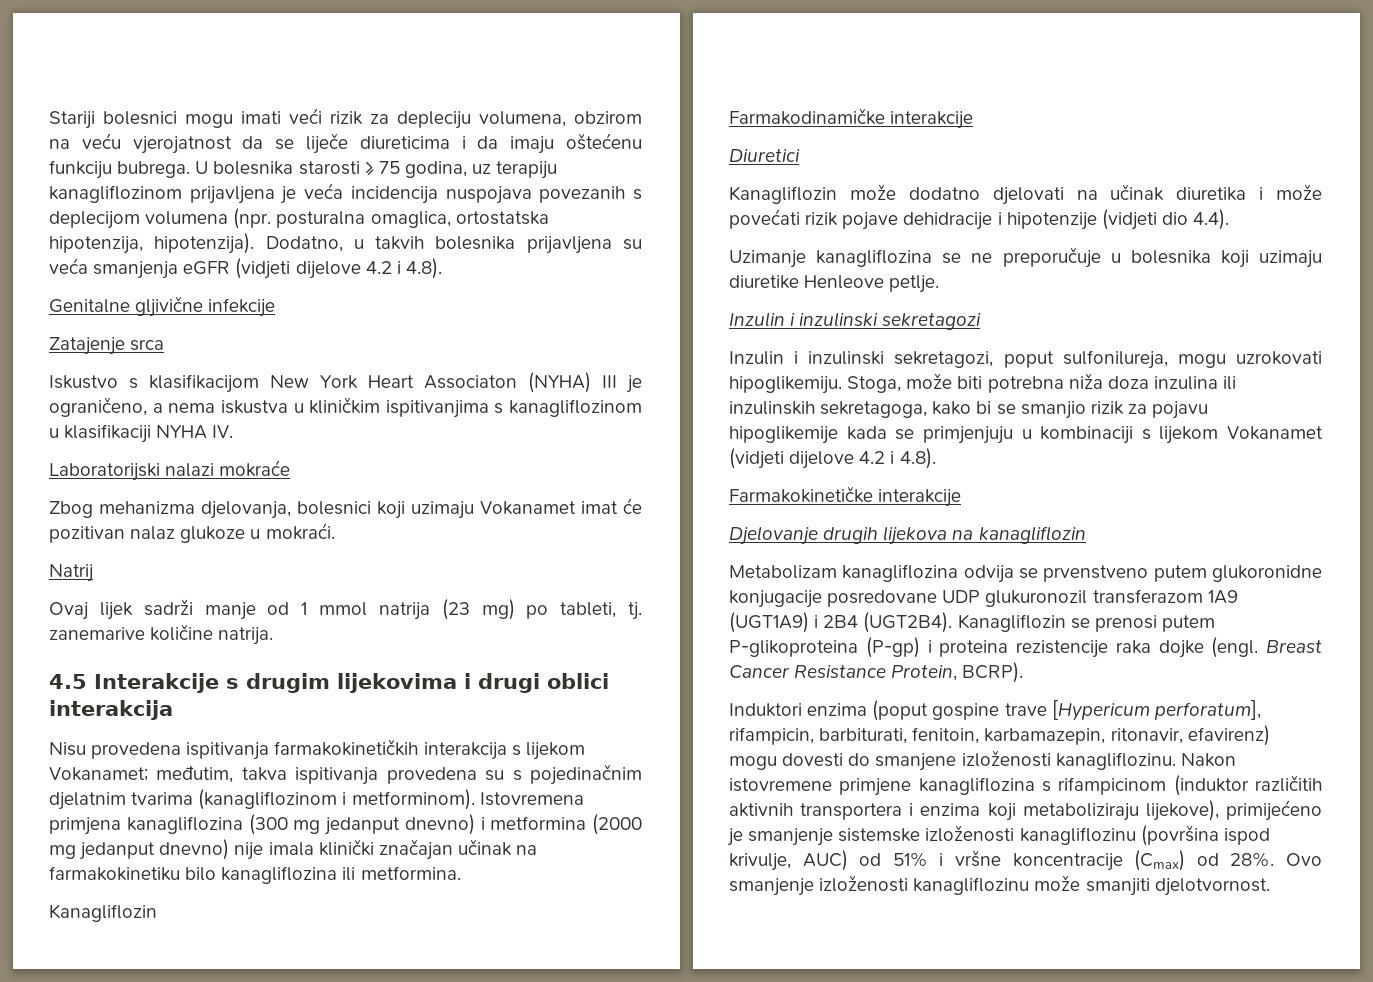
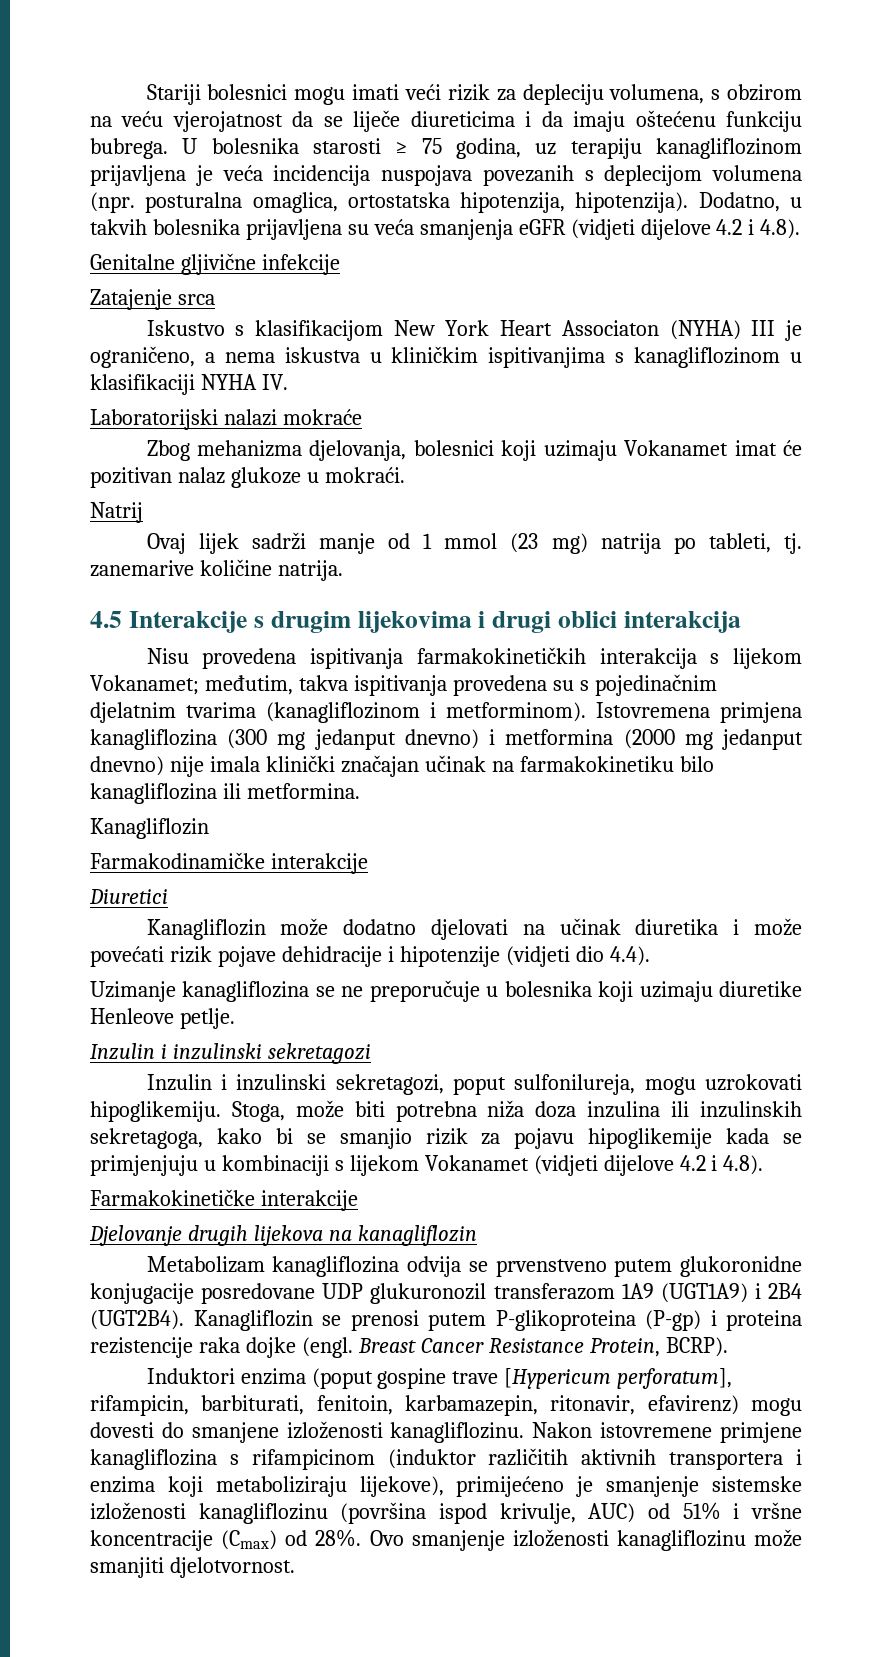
(566, 119) none -> [711,89,721,100] s
[378,602,430,620] natrija -> (498, 541) none
(515, 609) none -> [600,533,661,554] natrija

